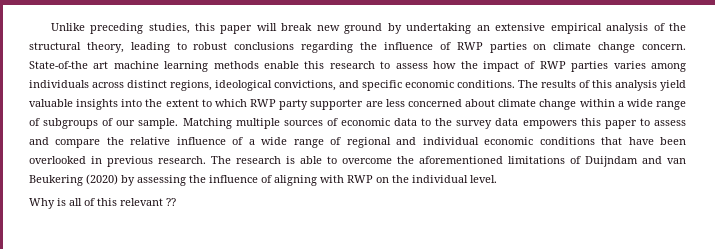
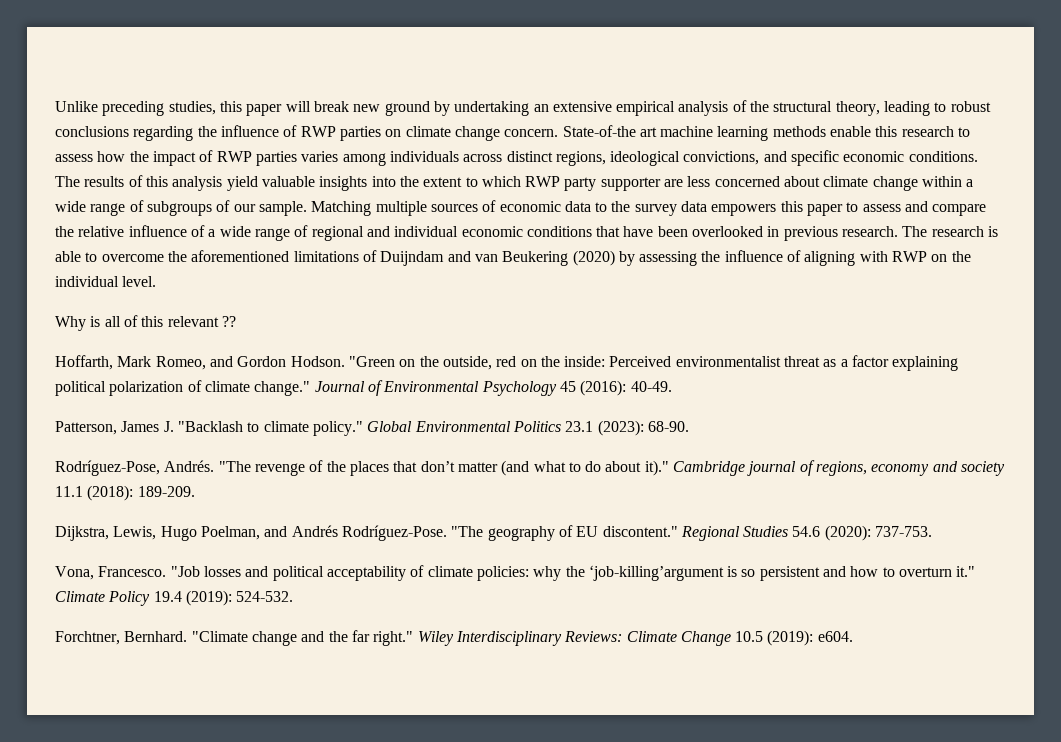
(176, 202) none -> [55,355,959,371] [55,380,672,396] [55,420,689,436] [55,460,1006,476] [55,485,195,501] [55,525,933,541] [55,565,976,581] [55,590,294,606] [55,630,853,646] // Hoffarth, Mark Romeo, and Gordon Hodson. "Green on the outside, red on the inside: Perceived environmentalist threat as a factor explaining political polarization of climate change." Journal of Environmental Psychology 45 (2016): 40-49. // Patterson, James J. "Backlash to climate policy." Global Environmental Politics 23.1 (2023): 68-90. // Rodríguez-Pose, Andrés. "The revenge of the places that don’t matter (and what to do about it)." Cambridge journal of regions, economy and society 11.1 (2018): 189-209. // Dijkstra, Lewis, Hugo Poelman, and Andrés Rodríguez-Pose. "The geography of EU discontent." Regional Studies 54.6 (2020): 737-753. // Vona, Francesco. "Job losses and political acceptability of climate policies: why the ‘job-killing’argument is so persistent and how to overturn it." Climate Policy 19.4 (2019): 524-532. // Forchtner, Bernhard. "Climate change and the far right." Wiley Interdisciplinary Reviews: Climate Change 10.5 (2019): e604.

